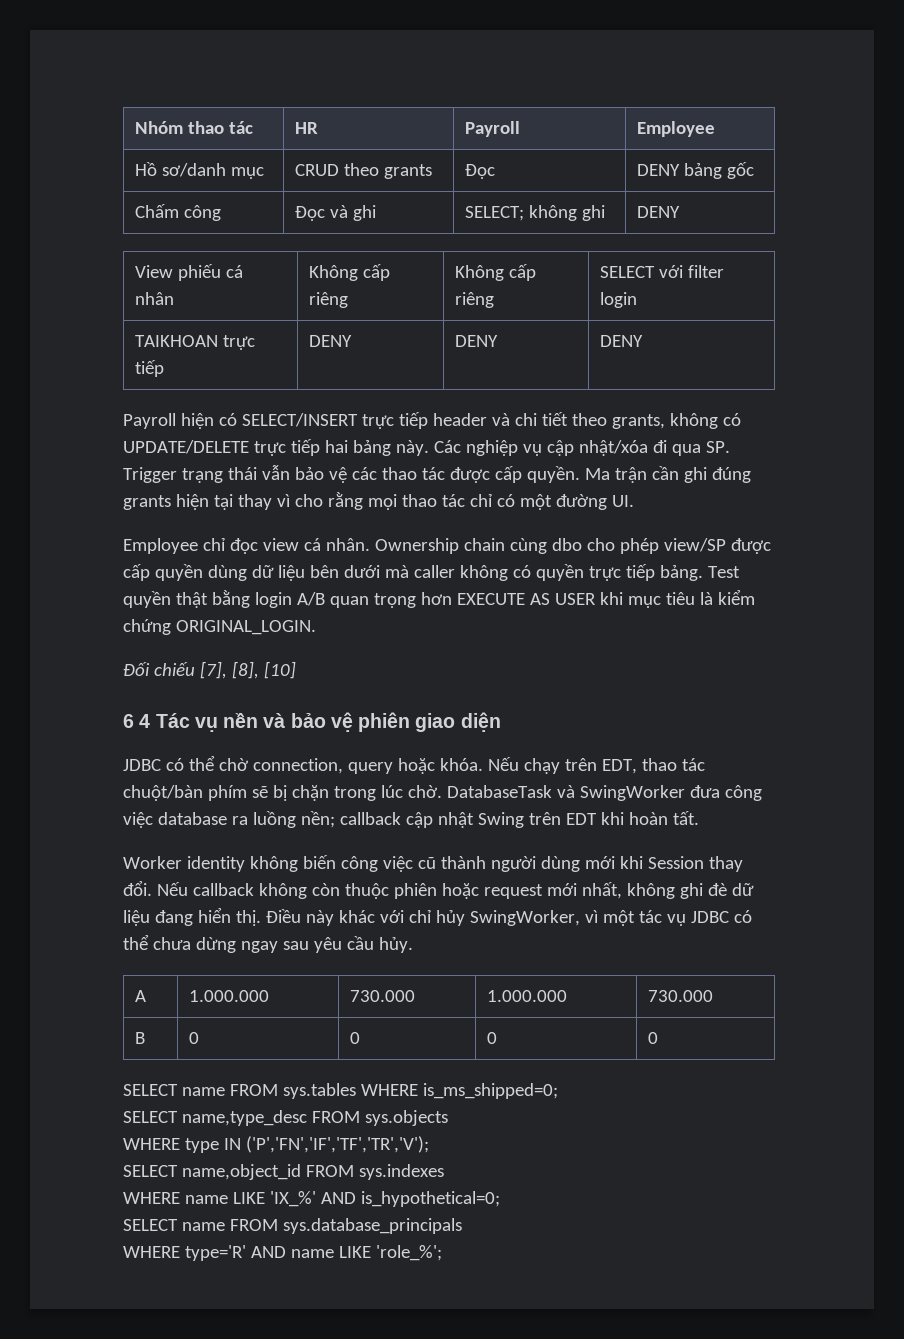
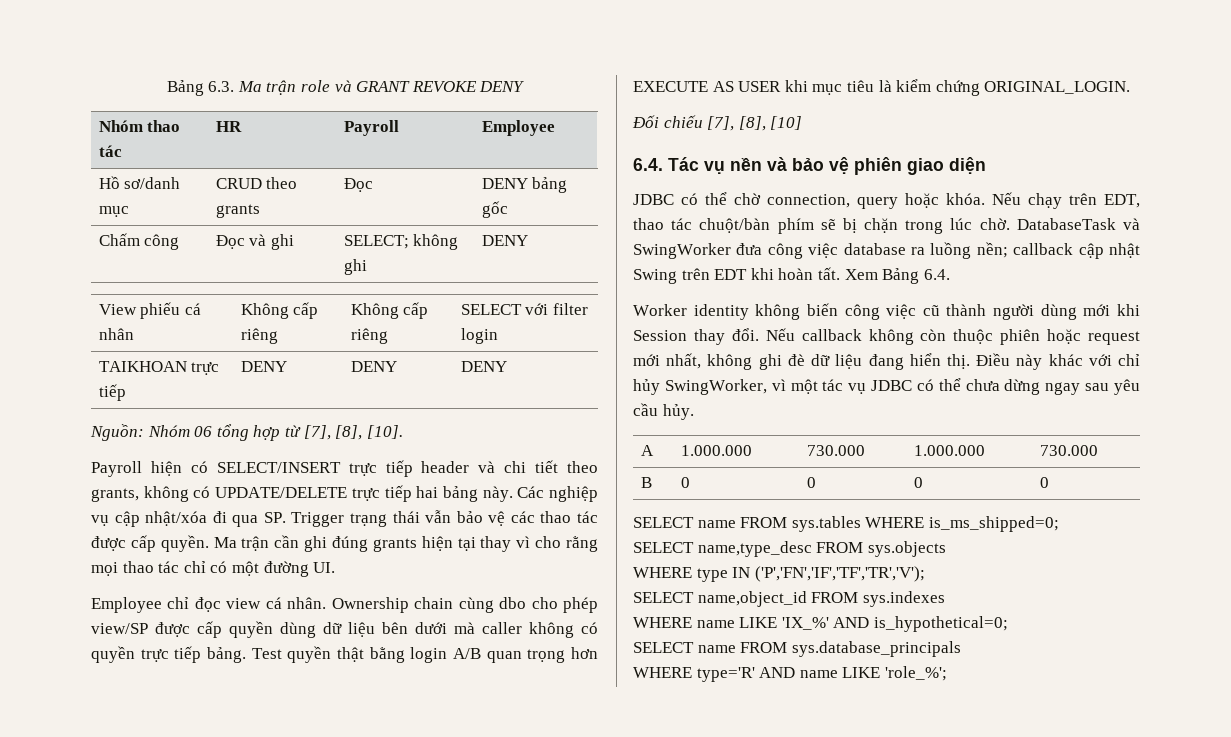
(134, 127) none -> [166,80,525,96] Bảng 6.3. Ma trận role và GRANT REVOKE DENY //
(643, 341) none -> [90,424,403,441] // Nguồn: Nhóm 06 tổng hợp từ [7], [8], [10].
[123,714,151,728] 6 4 -> [633,158,663,171] 6.4.
(699, 818) none -> [844,268,950,284] Xem Bảng 6.4.

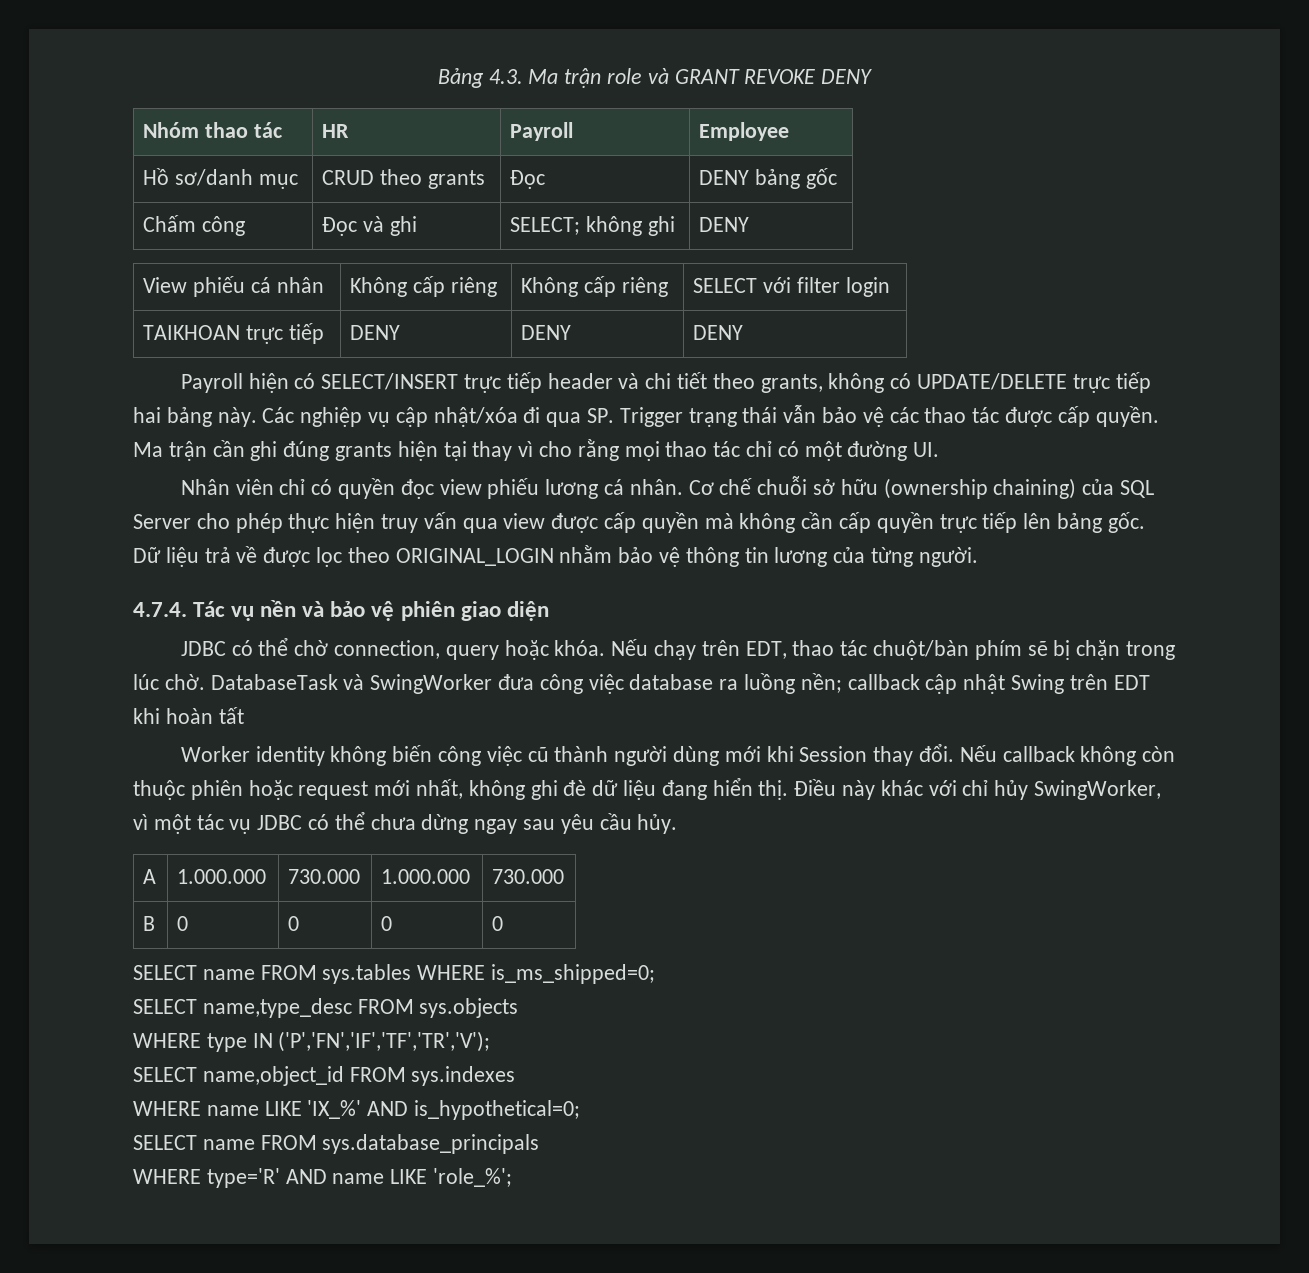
[166,80,235,96] Bảng 6.3. -> [437,68,523,88] Bảng 4.3.
[90,424,403,441] // Nguồn: Nhóm 06 tổng hợp từ [7], [8], [10]. -> (744, 332) none
[91,597,598,613] [91,621,598,638] [91,646,598,663] [633,79,1131,96] [632,115,803,131] [633,158,663,171] Employee chỉ đọc view cá nhân. Ownership chain cùng dbo cho phép view/SP được cấp quyền dùng dữ liệu bên dưới mà caller không có quyền trực tiếp bảng. Test quyền thật bằng login A/B quan trọng hơn EXECUTE AS USER khi mục tiêu là kiểm chứng ORIGINAL_LOGIN. // Đối chiếu [7], [8], [10] // 6.4. -> [180,476,1154,499] [133,512,1145,533] [133,545,978,567] [133,602,187,617] Nhân viên chỉ có quyền đọc view phiếu lương cá nhân. Cơ chế chuỗi sở hữu (ownership chaining) của SQL Server cho phép thực hiện truy vấn qua view được cấp quyền mà không cần cấp quyền trực tiếp lên bảng gốc. Dữ liệu trả về được lọc theo ORIGINAL_LOGIN nhằm bảo vệ thông tin lương của từng người. // 4.7.4.
[817,267,950,284] tất. Xem Bảng 6.4. -> [218,707,244,724] tất

